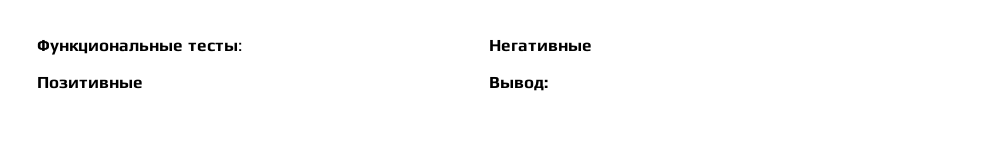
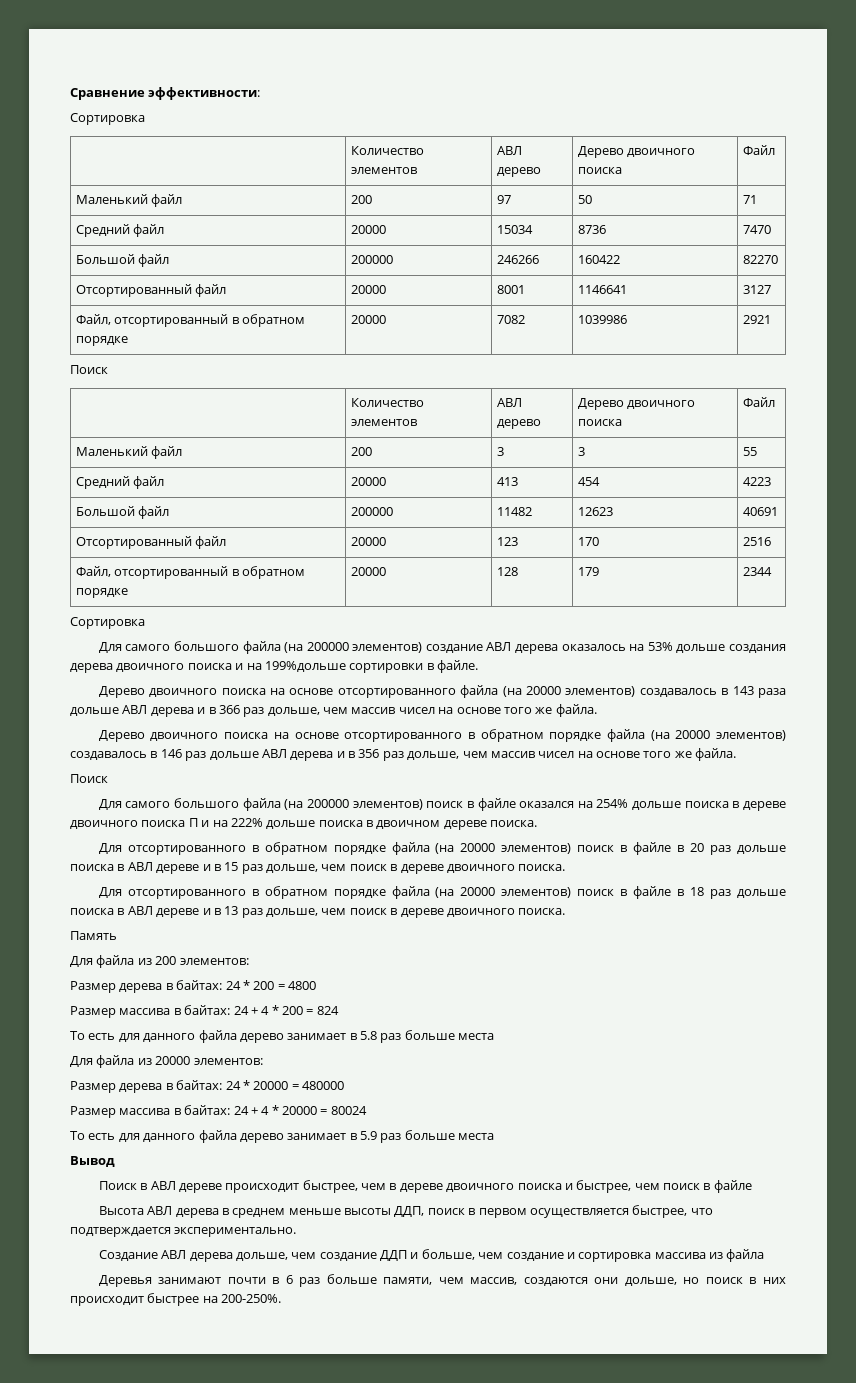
[37,39,242,55] [37,76,143,89] [489,39,592,52] [489,76,548,91] Функциональные тесты: // Позитивные // Негативные // Вывод: -> [70,87,261,100] [70,113,145,125] [350,146,424,155] [350,167,417,174] [496,146,522,156] [496,167,541,177] [577,146,696,158] [577,167,622,174] [742,145,775,155] [75,194,183,207] [350,195,372,204] [496,195,511,204] [577,195,592,204] [742,195,757,204] [75,224,165,237] [350,225,386,234] [496,225,533,234] [577,225,606,234] [742,225,771,234] [75,254,170,267] [350,255,393,264] [496,255,539,264] [577,255,620,264] [742,255,778,264] [75,284,227,297] [350,285,386,294] [496,285,525,294] [577,285,627,294] [742,285,771,294] [75,314,305,327] [75,336,128,346] [350,315,386,324] [496,315,525,324] [577,315,627,324] [742,315,771,324] [70,365,108,374] [350,398,424,407] [350,419,417,426] [496,398,522,408] [496,419,541,429] [577,398,696,410] [577,419,622,426] [742,397,775,407] [75,446,183,459] [350,447,372,456] [496,447,504,456] [577,447,585,456] [742,447,757,456] [75,476,165,489] [350,477,386,486] [496,477,518,486] [577,477,600,486] [742,477,771,486] [75,506,170,519] [350,507,393,516] [496,507,532,516] [577,507,613,516] [742,507,778,516] [75,536,227,549] [350,537,386,546] [496,537,518,546] [577,537,599,546] [742,537,771,546] [75,566,305,579] [75,588,128,598] [350,567,386,576] [496,567,518,576] [577,567,599,576] [742,567,772,576] [70,617,145,629] [98,641,786,654] [70,660,478,673] [98,685,786,698] [70,704,597,717] [98,729,787,742] [70,748,737,761] [70,774,108,783] [98,798,786,811] [70,818,538,830] [98,842,786,855] [70,862,566,874] [98,886,786,899] [70,906,566,918] [70,931,117,940] [70,955,249,968] [70,980,316,993] [70,1005,339,1018] [70,1030,495,1043] [70,1055,263,1068] [70,1080,344,1093] [70,1105,367,1118] [70,1130,495,1143] [70,1156,115,1167] [98,1180,752,1193] [98,1205,713,1218] [70,1227,297,1237] [98,1249,765,1262] [98,1274,786,1287] [70,1293,282,1306] Сравнение эффективности: // Сортировка // | Количество элементов | АВЛ дерево | Дерево двоичного поиска | Файл // Маленький файл | 200 | 97 | 50 | 71 // Средний файл | 20000 | 15034 | 8736 | 7470 // Большой файл | 200000 | 246266 | 160422 | 82270 // Отсортированный файл | 20000 | 8001 | 1146641 | 3127 // Файл, отсортированный в обратном порядке | 20000 | 7082 | 1039986 | 2921 // Поиск // | Количество элементов | АВЛ дерево | Дерево двоичного поиска | Файл // Маленький файл | 200 | 3 | 3 | 55 // Средний файл | 20000 | 413 | 454 | 4223 // Большой файл | 200000 | 11482 | 12623 | 40691 // Отсортированный файл | 20000 | 123 | 170 | 2516 // Файл, отсортированный в обратном порядке | 20000 | 128 | 179 | 2344 // Сортировка // Для самого большого файла (на 200000 элементов) создание АВЛ дерева оказалось на 53% дольше создания дерева двоичного поиска и на 199%дольше сортировки в файле. // Дерево двоичного поиска на основе отсортированного файла (на 20000 элементов) создавалось в 143 раза дольше АВЛ дерева и в 366 раз дольше, чем массив чисел на основе того же файла. // Дерево двоичного поиска на основе отсортированного в обратном порядке файла (на 20000 элементов) создавалось в 146 раз дольше АВЛ дерева и в 356 раз дольше, чем массив чисел на основе того же файла. // Поиск // Для самого большого файла (на 200000 элементов) поиск в файле оказался на 254% дольше поиска в дереве двоичного поиска П и на 222% дольше поиска в двоичном дереве поиска. // Для отсортированного в обратном порядке файла (на 20000 элементов) поиск в файле в 20 раз дольше поиска в АВЛ дереве и в 15 раз дольше, чем поиск в дереве двоичного поиска. // Для отсортированного в обратном порядке файла (на 20000 элементов) поиск в файле в 18 раз дольше поиска в АВЛ дереве и в 13 раз дольше, чем поиск в дереве двоичного поиска. // Память // Для файла из 200 элементов: // Размер дерева в байтах: 24 * 200 = 4800 // Размер массива в байтах: 24 + 4 * 200 = 824 // То есть для данного файла дерево занимает в 5.8 раз больше места // Для файла из 20000 элементов: // Размер дерева в байтах: 24 * 20000 = 480000 // Размер массива в байтах: 24 + 4 * 20000 = 80024 // То есть для данного файла дерево занимает в 5.9 раз больше места // Вывод // Поиск в АВЛ дереве происходит быстрее, чем в дереве двоичного поиска и быстрее, чем поиск в файле // Высота АВЛ дерева в среднем меньше высоты ДДП, поиск в первом осуществляется быстрее, что подтверждается экспериментально. // Создание АВЛ дерева дольше, чем создание ДДП и больше, чем создание и сортировка массива из файла // Деревья занимают почти в 6 раз больше памяти, чем массив, создаются они дольше, но поиск в них происходит быстрее на 200-250%.

